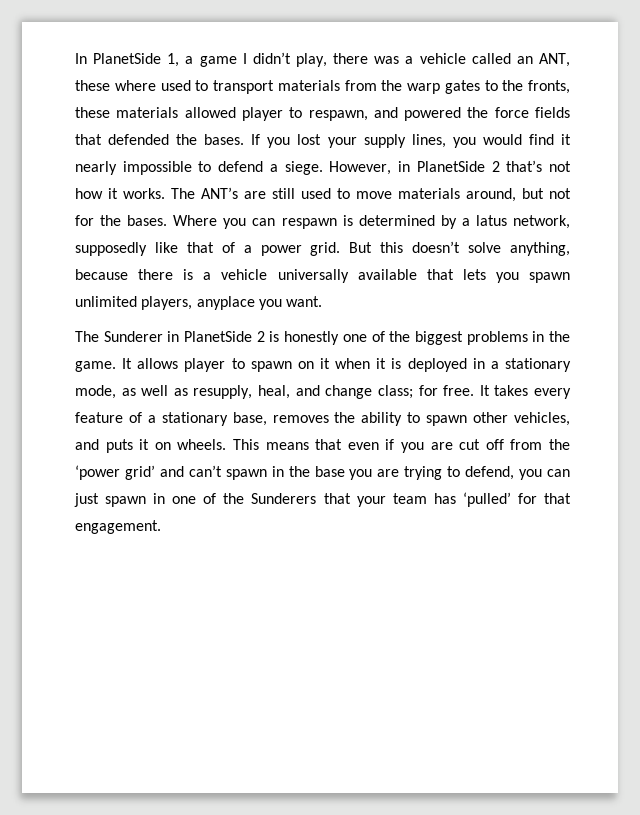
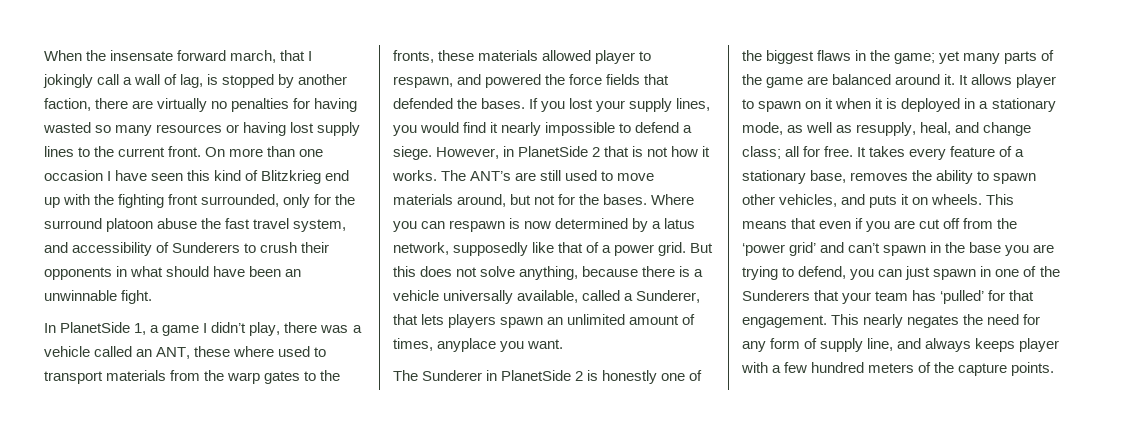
(75, 58) none -> [44,50,313,63] [43,74,348,88] [44,98,358,112] [43,122,361,136] [44,146,324,157] [44,170,350,184] [44,194,356,208] [44,218,347,232] [44,242,330,256] [44,266,302,280] [44,290,153,304] When the insensate forward march, that I jokingly call a wall of lag, is stopped by another faction, there are virtually no penalties for having wasted so many resources or having lost supply lines to the current front. On more than one occasion I have seen this kind of Blitzkrieg end up with the fighting front surrounded, only for the surround platoon abuse the fast travel system, and accessibility of Sunderers to crush their opponents in what should have been an unwinnable fight. //
[506,160,543,172] that’s -> [604,146,644,157] that is
(353, 220) none -> [524,221,552,229] now
[412,241,461,253] doesn’t -> [420,266,478,277] does not
[357,269,571,283] [75,296,193,310] available that lets you spawn unlimited players, -> [517,290,701,303] [393,314,696,328] [393,338,433,351] available, called a Sunderer, that lets players spawn an unlimited amount of times,
[466,331,570,345] [75,361,116,372] problems in the game. -> [817,50,1055,64] [742,74,956,88] flaws in the game; yet many parts of the game are balanced around it.
(413, 392) none -> [785,146,800,157] all
(161, 527) none -> [831,314,1041,328] [742,338,1060,352] [741,362,1055,376] This nearly negates the need for any form of supply line, and always keeps player with a few hundred meters of the capture points.

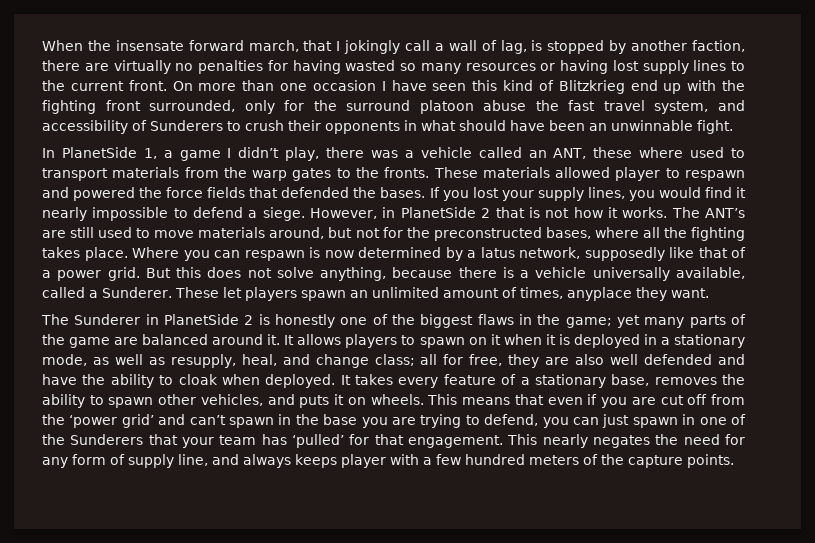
[393,50,475,63] fronts, these -> [384,167,478,178] fronts. These
[393,76,453,88] respawn, -> [685,170,746,181] respawn
[603,194,648,205] bases. -> [433,227,745,241] [42,247,128,261] preconstructed bases, where all the fighting takes place.
[636,290,701,303] [393,314,445,325] Sunderer, that lets -> [102,287,242,298] Sunderer. These let
[500,341,525,352] you -> [635,287,667,301] they
[1016,74,1057,88] player -> [345,334,398,348] players
[824,146,854,157] free. -> [469,354,746,368] [42,374,336,388] free, they are also well defended and have the ability to cloak when deployed.

